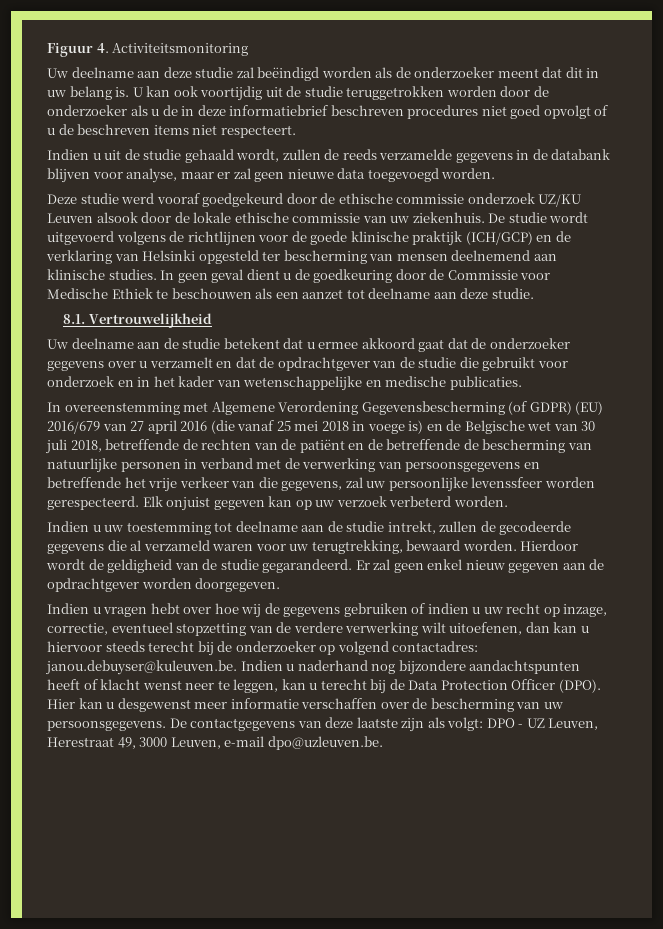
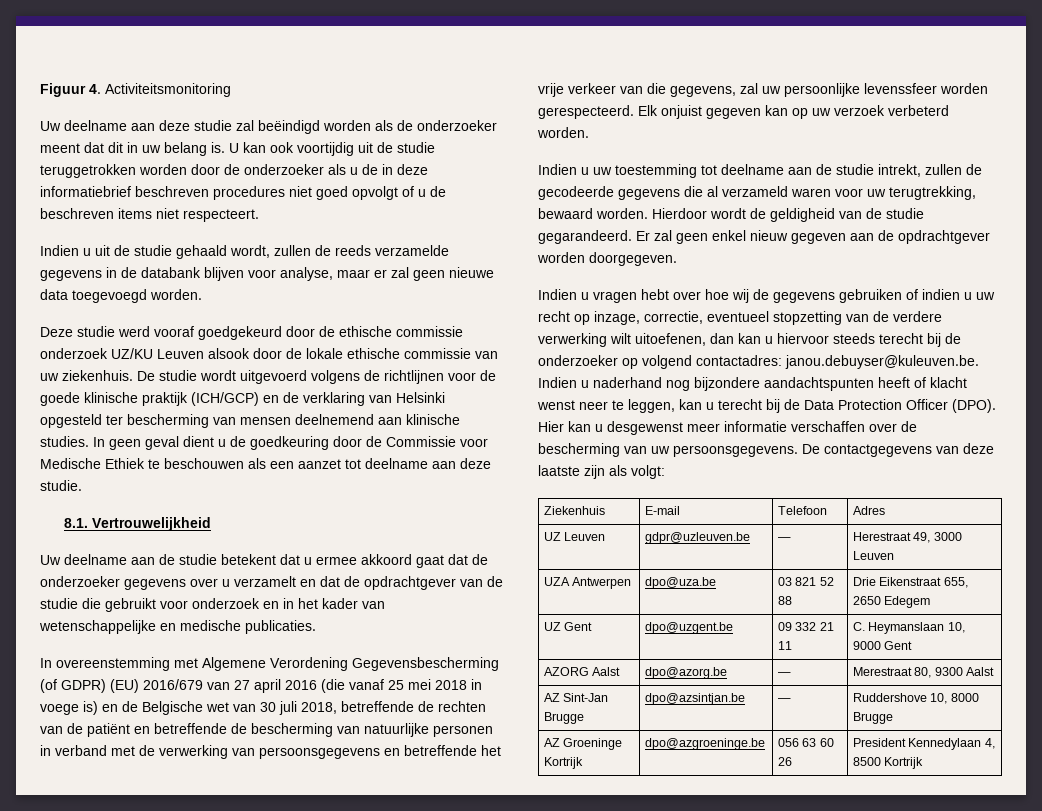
[367,439,383,450] de -> (150, 730) none
[486,718,599,730] [47,736,383,750] DPO - UZ Leuven, Herestraat 49, 3000 Leuven, e-mail dpo@uzleuven.be. -> [544,506,606,515] [645,506,681,515] [778,506,828,515] [853,506,886,515] [544,532,606,541] [645,532,751,544] [778,537,792,541] [853,532,962,543] [853,551,895,560] [544,577,632,589] [645,577,717,589] [778,577,834,586] [778,596,793,605] [853,577,968,588] [853,596,931,608] [544,622,593,631] [645,622,734,634] [778,622,834,631] [778,641,793,650] [853,622,965,634] [853,641,913,650] [544,667,621,676] [645,667,728,679] [778,672,792,676] [853,667,995,678] [544,693,609,702] [544,712,585,724] [645,693,746,705] [778,698,792,702] [853,693,979,704] [853,712,894,724] [544,738,623,750] [544,757,584,769] [645,738,766,750] [778,738,834,747] [778,757,793,766] [853,738,995,750] [853,757,924,769] // Ziekenhuis | E-mail | Telefoon | Adres // UZ Leuven | gdpr@uzleuven.be | — | Herestraat 49, 3000 Leuven // UZA Antwerpen | dpo@uza.be | 03 821 52 88 | Drie Eikenstraat 655, 2650 Edegem // UZ Gent | dpo@uzgent.be | 09 332 21 11 | C. Heymanslaan 10, 9000 Gent // AZORG Aalst | dpo@azorg.be | — | Merestraat 80, 9300 Aalst // AZ Sint-Jan Brugge | dpo@azsintjan.be | — | Ruddershove 10, 8000 Brugge // AZ Groeninge Kortrijk | dpo@azgroeninge.be | 056 63 60 26 | President Kennedylaan 4, 8500 Kortrijk

